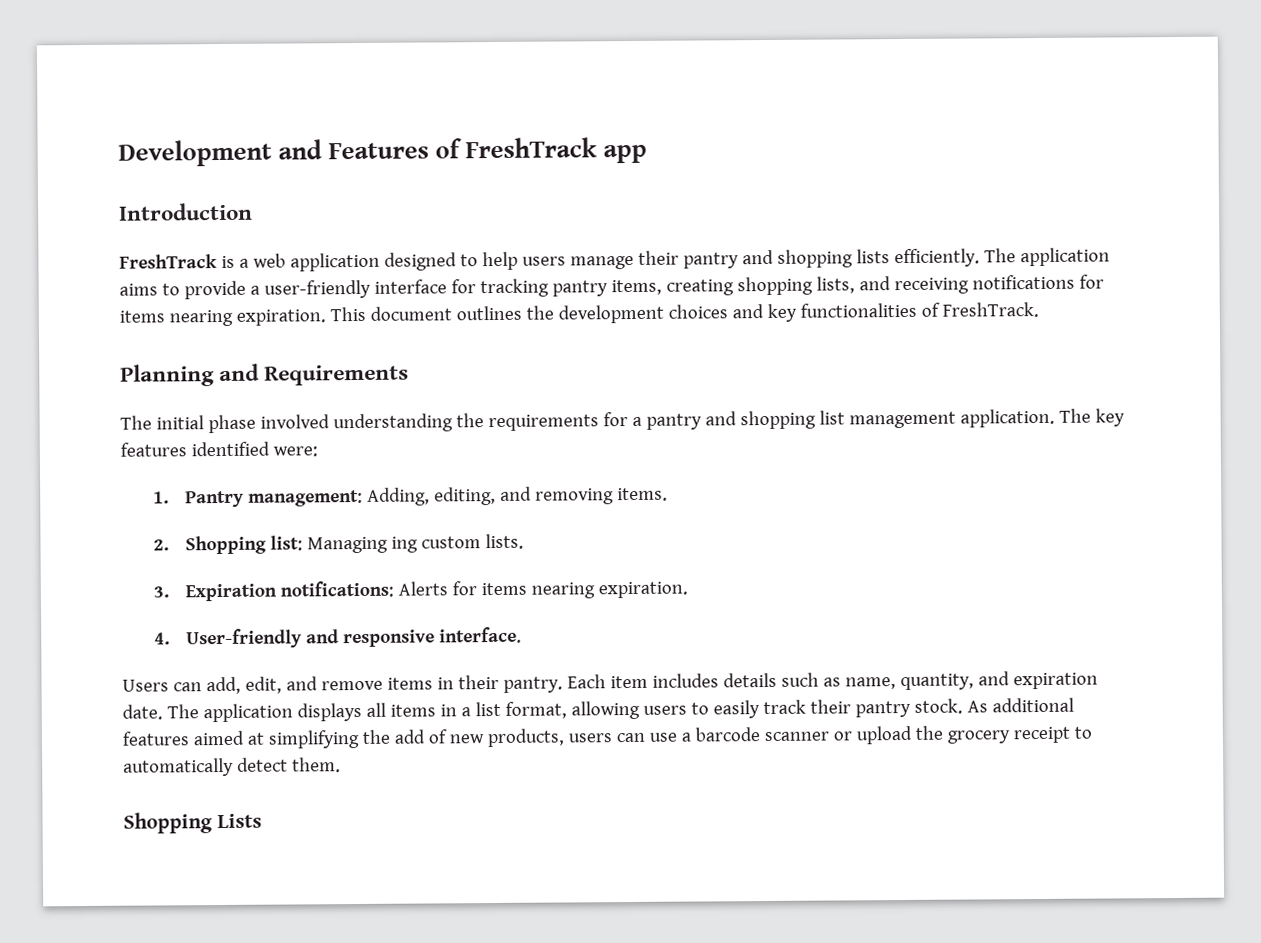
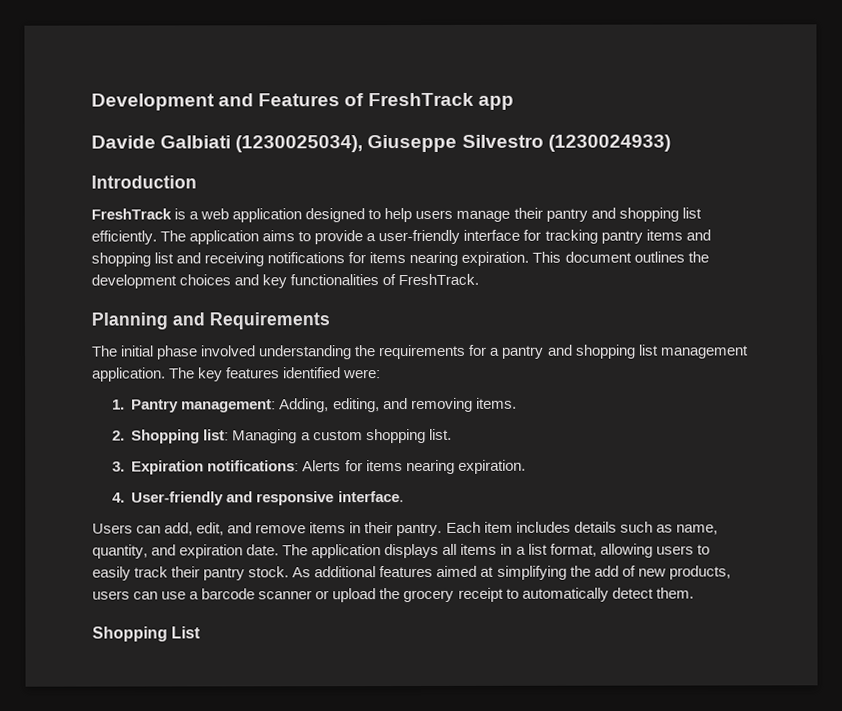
(648, 154) none -> [91,134,671,153] // Davide Galbiati (1230025034), Giuseppe Silvestro (1230024933)
[855,249,890,264] lists -> [681,207,702,219] list
[610,276,855,296] items, creating shopping lists, -> [645,229,711,241] [91,252,175,267] items and shopping list
[390,533,524,553] ing custom lists. -> [300,428,452,444] a custom shopping list.
[216,813,262,829] Lists -> [171,626,202,639] List

